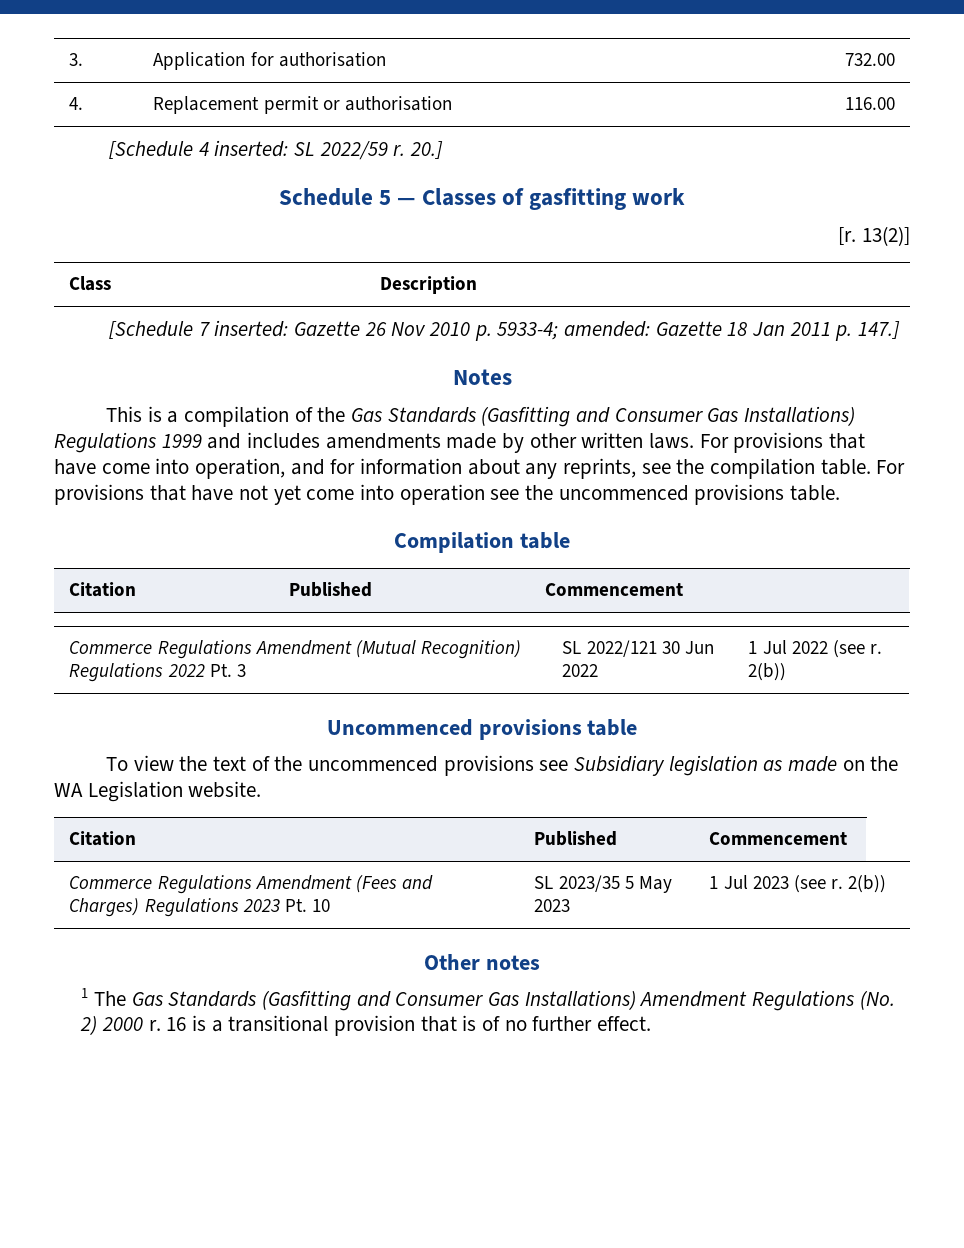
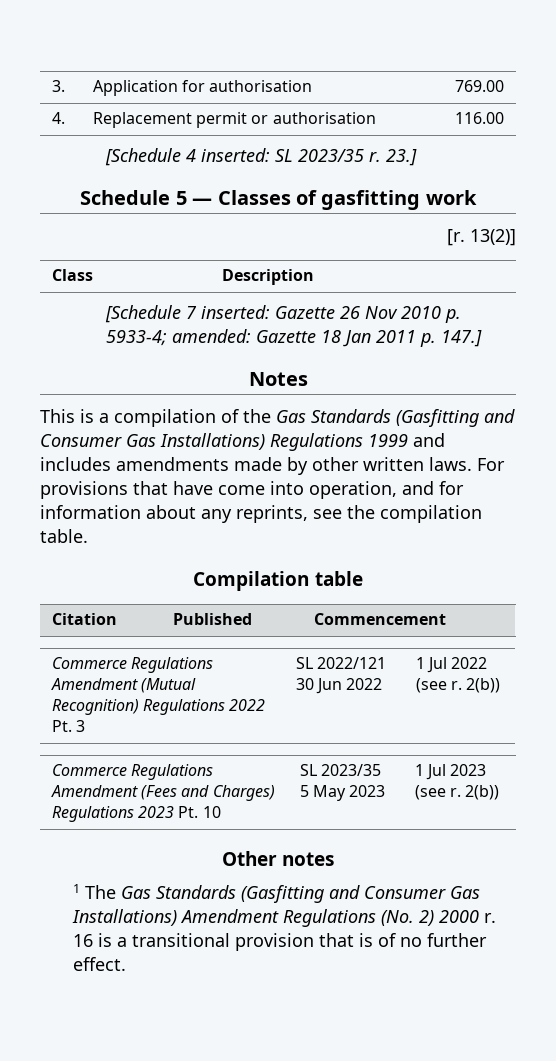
[844,53,895,66] 732.00 -> [455,80,505,92] 769.00
[319,141,443,160] 2022/59 r. 20.] -> [298,149,418,166] 2023/35 r. 23.]
[876,460,906,474] [54,484,841,505] For provisions that have not yet come into operation see the uncommenced provisions table. -> (88, 536) none
[326,719,638,740] [105,755,899,776] [54,781,262,802] [69,831,137,846] [534,831,618,846] [709,832,848,845] // Uncommenced provisions table // To view the text of the uncommenced provisions see Subsidiary legislation as made on the WA Legislation website. // Citation | Published | Commencement -> (501, 685) none

